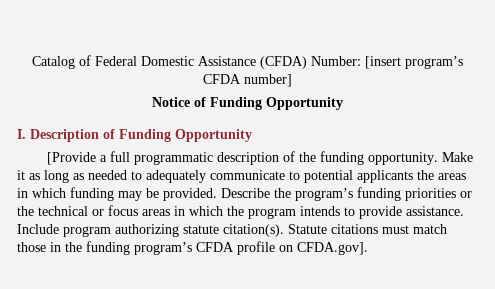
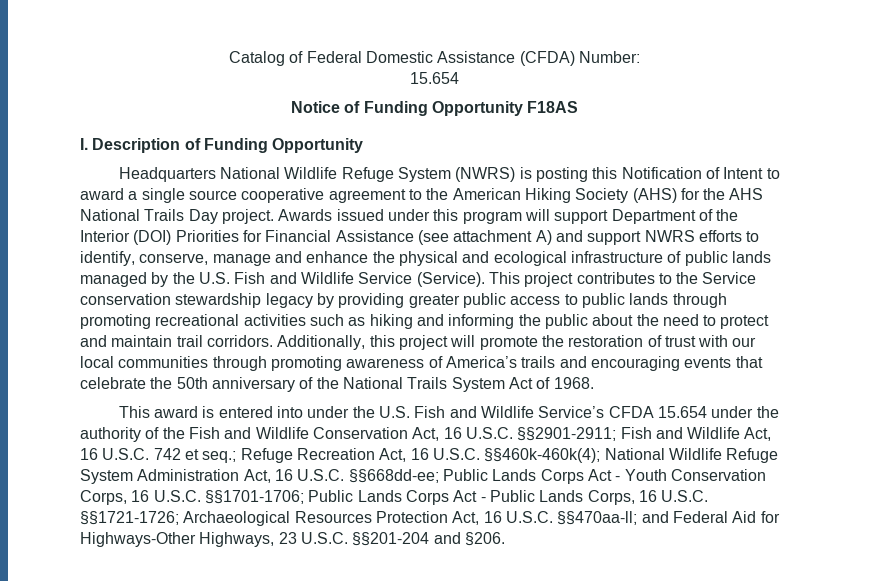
[365,56,463,69] [203,74,292,87] [insert program’s CFDA number] -> [410,72,459,84] // 15.654
(343, 103) none -> [527,101,579,113] F18AS
[46,151,473,165] [17,170,466,183] [17,187,472,201] [17,205,464,219] [17,224,447,237] [17,241,368,255] [Provide a full programmatic description of the funding opportunity. Make it as long as needed to adequately communicate to potential applicants the areas in which funding may be provided. Describe the program’s funding priorities or the technical or focus areas in which the program intends to provide assistance. Include program authorizing statute citation(s). Statute citations must match those in the funding program’s CFDA profile on CFDA.gov]. -> [118,167,780,182] [80,188,764,203] [80,209,739,224] [80,230,760,245] [80,251,771,266] [80,272,757,287] [80,293,727,308] [80,314,770,329] [80,335,757,350] [80,356,763,371] [80,377,594,392] [118,406,779,418] [80,427,772,442] [80,448,779,463] [80,469,766,484] [80,490,709,505] [80,511,780,526] [80,532,505,547] Headquarters National Wildlife Refuge System (NWRS) is posting this Notification of Intent to award a single source cooperative agreement to the American Hiking Society (AHS) for the AHS National Trails Day project. Awards issued under this program will support Department of the Interior (DOI) Priorities for Financial Assistance (see attachment A) and support NWRS efforts to identify, conserve, manage and enhance the physical and ecological infrastructure of public lands managed by the U.S. Fish and Wildlife Service (Service). This project contributes to the Service conservation stewardship legacy by providing greater public access to public lands through promoting recreational activities such as hiking and informing the public about the need to protect and maintain trail corridors. Additionally, this project will promote the restoration of trust with our local communities through promoting awareness of America’s trails and encouraging events that celebrate the 50th anniversary of the National Trails System Act of 1968. // This award is entered into under the U.S. Fish and Wildlife Service’s CFDA 15.654 under the authority of the Fish and Wildlife Conservation Act, 16 U.S.C. §§2901-2911; Fish and Wildlife Act, 16 U.S.C. 742 et seq.; Refuge Recreation Act, 16 U.S.C. §§460k-460k(4); National Wildlife Refuge System Administration Act, 16 U.S.C. §§668dd-ee; Public Lands Corps Act - Youth Conservation Corps, 16 U.S.C. §§1701-1706; Public Lands Corps Act - Public Lands Corps, 16 U.S.C. §§1721-1726; Archaeological Resources Protection Act, 16 U.S.C. §§470aa-ll; and Federal Aid for Highways-Other Highways, 23 U.S.C. §§201-204 and §206.

